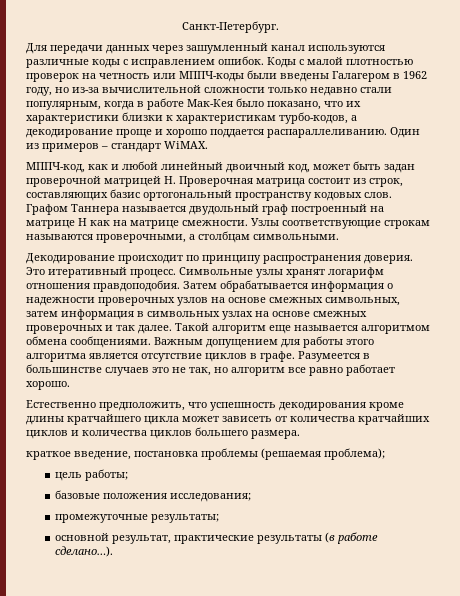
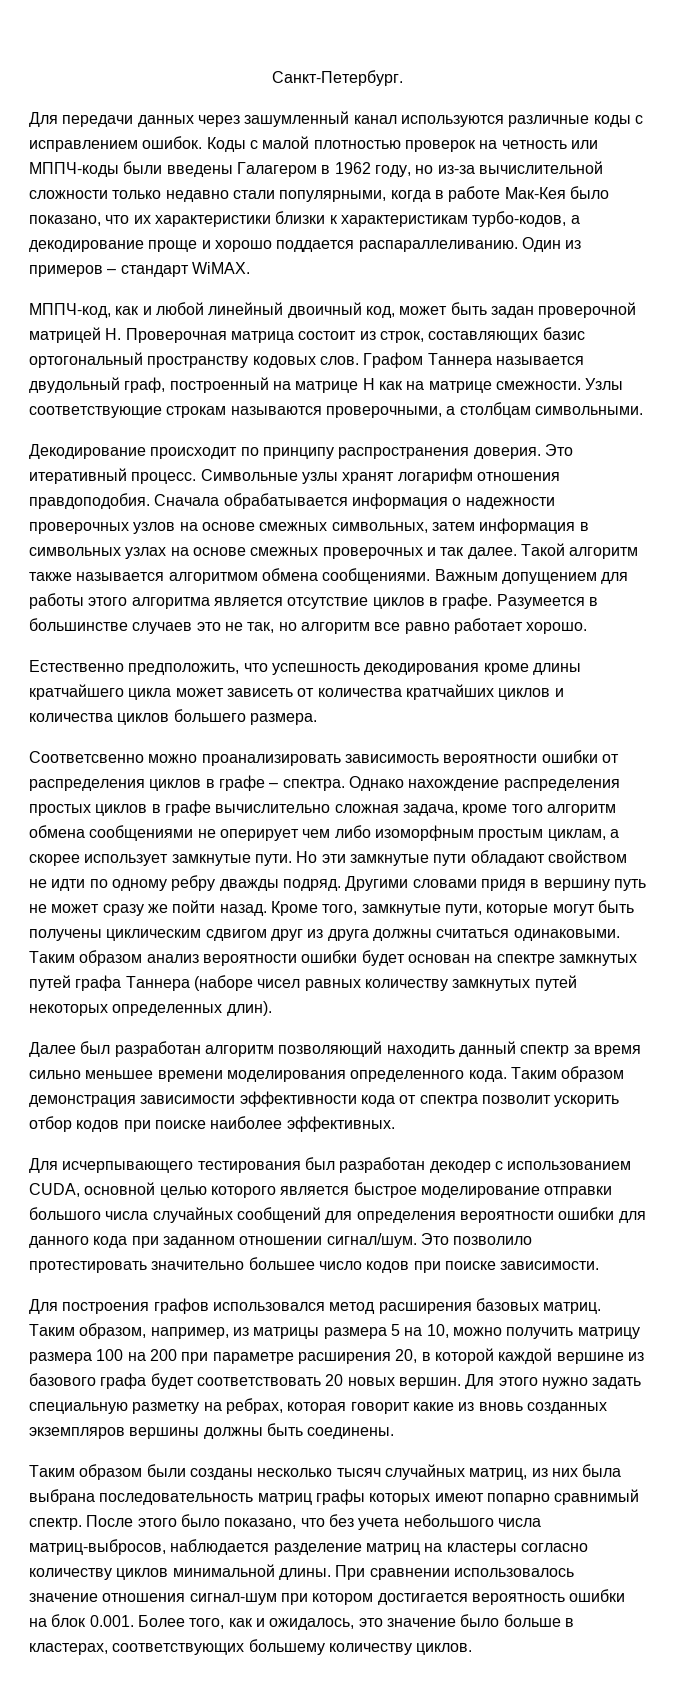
[26,101,101,110] популярным, -> [279,190,387,202] популярными,
[262,204,288,215] граф -> [124,377,166,393] граф,
[183,281,217,289] Затем -> [154,494,220,506] Сначала
[269,325,291,334] еще -> [29,572,72,581] также
[26,448,385,460] [54,469,128,481] [54,490,251,502] [54,514,219,523] [54,532,378,544] [54,546,113,557] краткое введение, постановка проблемы (решаемая проблема); // цель работы; // базовые положения исследования; // промежуточные результаты; // основной результат, практические результаты (в работе сделано…). -> [29,750,619,766] [29,775,620,791] [29,800,616,816] [29,825,619,841] [29,850,627,866] [29,875,646,891] [29,900,634,916] [29,929,620,941] [29,950,637,966] [29,975,577,991] [29,1001,272,1016] [29,1041,641,1057] [29,1066,625,1082] [29,1091,620,1107] [29,1116,395,1132] [29,1157,632,1173] [29,1182,613,1198] [29,1207,646,1223] [29,1233,533,1248] [29,1257,600,1273] [29,1298,602,1314] [29,1323,640,1339] [29,1348,644,1364] [29,1373,642,1389] [29,1398,607,1414] [29,1423,395,1439] [29,1464,622,1480] [29,1489,640,1505] [29,1514,541,1530] [29,1539,588,1555] [29,1564,574,1580] [29,1589,626,1605] [29,1614,574,1630] [29,1639,473,1655] Соответсвенно можно проанализировать зависимость вероятности ошибки от распределения циклов в графе – спектра. Однако нахождение распределения простых циклов в графе вычислительно сложная задача, кроме того алгоритм обмена сообщениями не оперирует чем либо изоморфным простым циклам, а скорее использует замкнутые пути. Но эти замкнутые пути обладают свойством не идти по одному ребру дважды подряд. Другими словами придя в вершину путь не может сразу же пойти назад. Кроме того, замкнутые пути, которые могут быть получены циклическим сдвигом друг из друга должны считаться одинаковыми. Таким образом анализ вероятности ошибки будет основан на спектре замкнутых путей графа Таннера (наборе чисел равных количеству замкнутых путей некоторых определенных длин). // Далее был разработан алгоритм позволяющий находить данный спектр за время сильно меньшее времени моделирования определенного кода. Таким образом демонстрация зависимости эффективности кода от спектра позволит ускорить отбор кодов при поиске наиболее эффективных. // Для исчерпывающего тестирования был разработан декодер с использованием CUDA, основной целью которого является быстрое моделирование отправки большого числа случайных сообщений для определения вероятности ошибки для данного кода при заданном отношении сигнал/шум. Это позволило протестировать значительно большее число кодов при поиске зависимости. // Для построения графов использовался метод раcширения базовых матриц. Таким образом, например, из матрицы размера 5 на 10, можно получить матрицу размера 100 на 200 при параметре расширения 20, в которой каждой вершине из базового графа будет соответствовать 20 новых вершин. Для этого нужно задать специальную разметку на ребрах, которая говорит какие из вновь созданных экземпляров вершины должны быть соединены. // Таким образом были созданы несколько тысяч случайных матриц, из них была выбрана последовательность матриц графы которых имеют попарно сравнимый спектр. После этого было показано, что без учета небольшого числа матриц-выбросов, наблюдается разделение матриц на кластеры согласно количеству циклов минимальной длины. При сравнении использовалось значение отношения сигнал-шум при котором достигается вероятность ошибки на блок 0.001. Более того, как и ожидалось, это значение было больше в кластерах, соответствующих большему количеству циклов.

